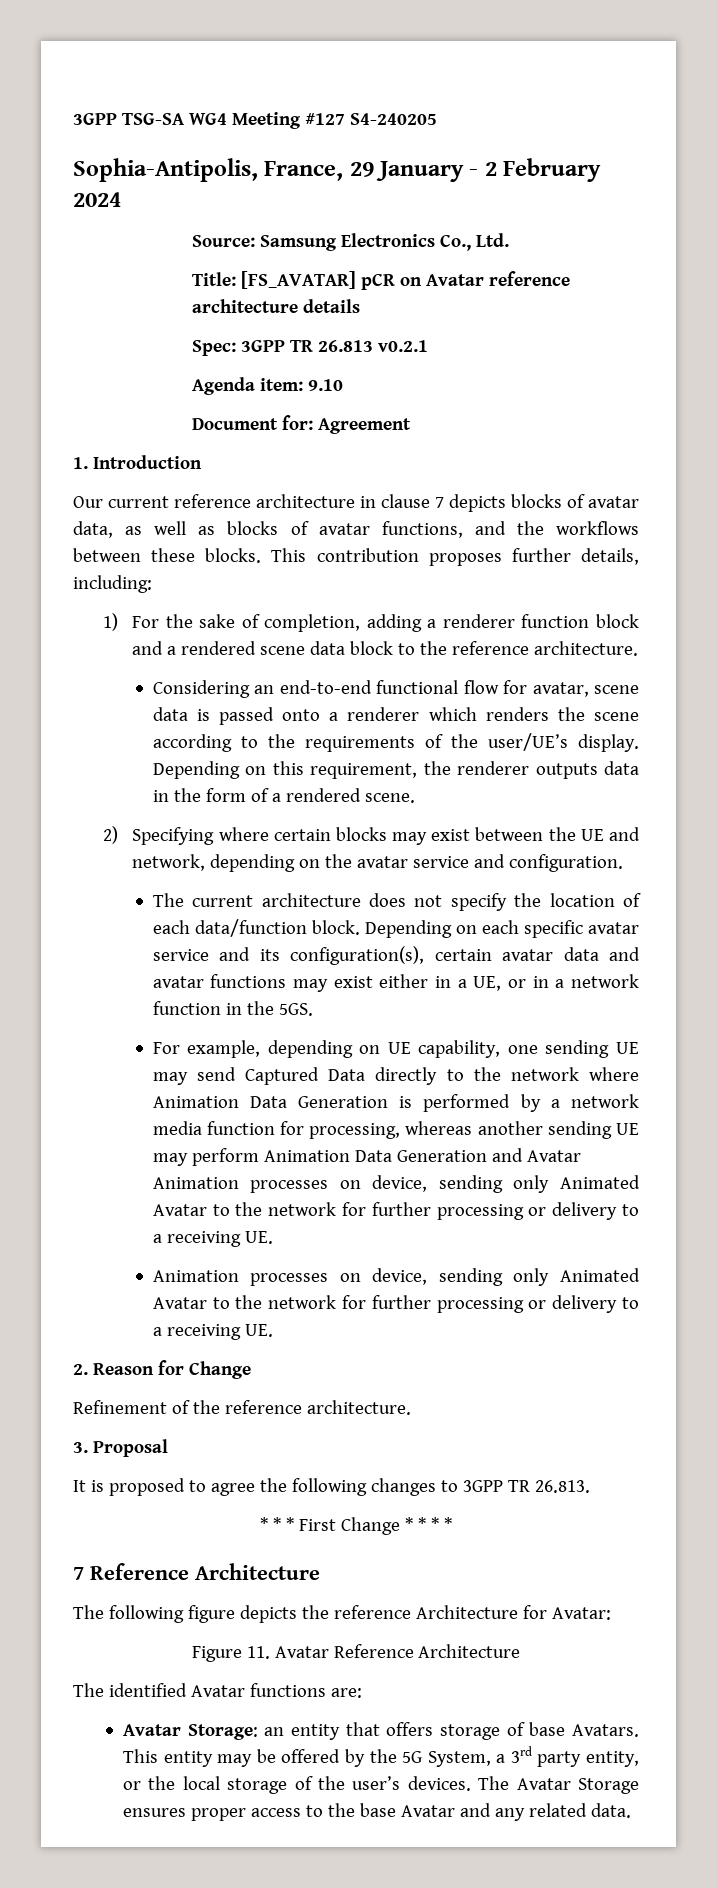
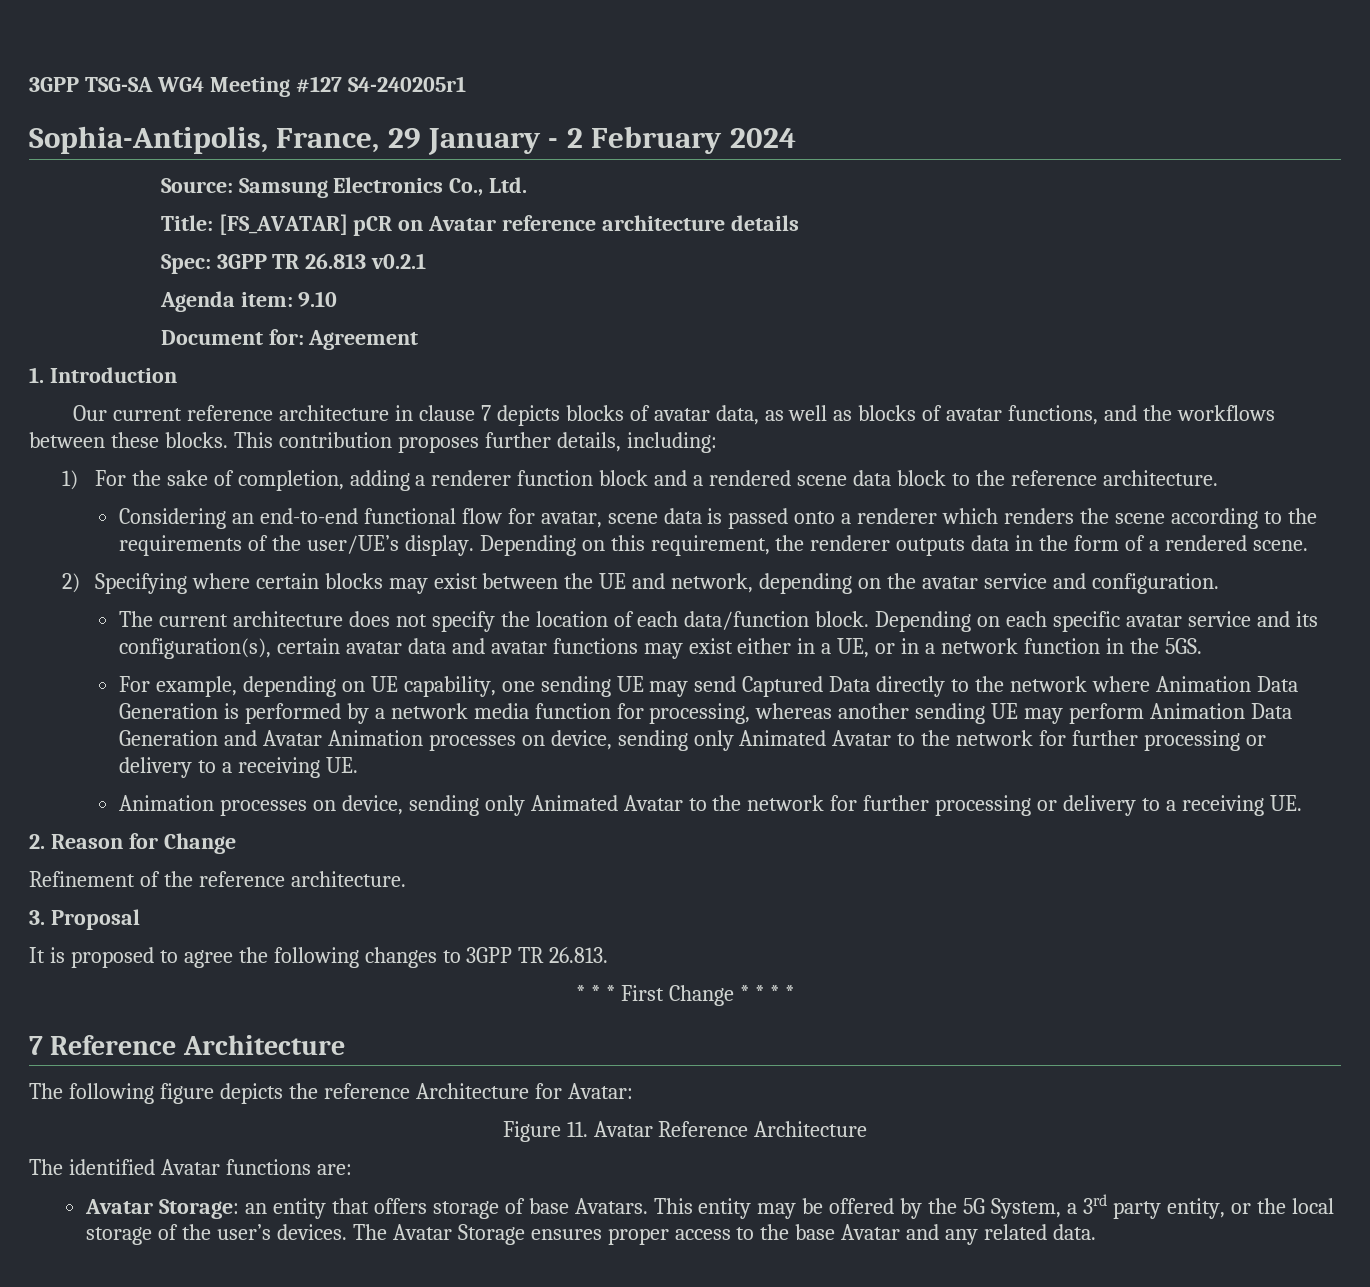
[349,113,437,125] S4-240205 -> [347,76,466,92] S4-240205r1

